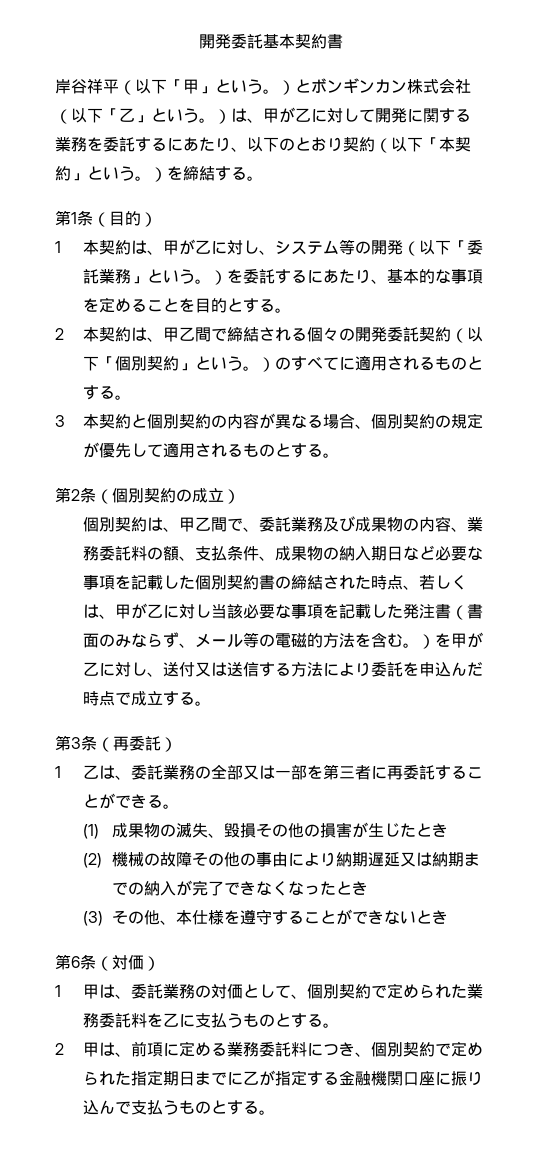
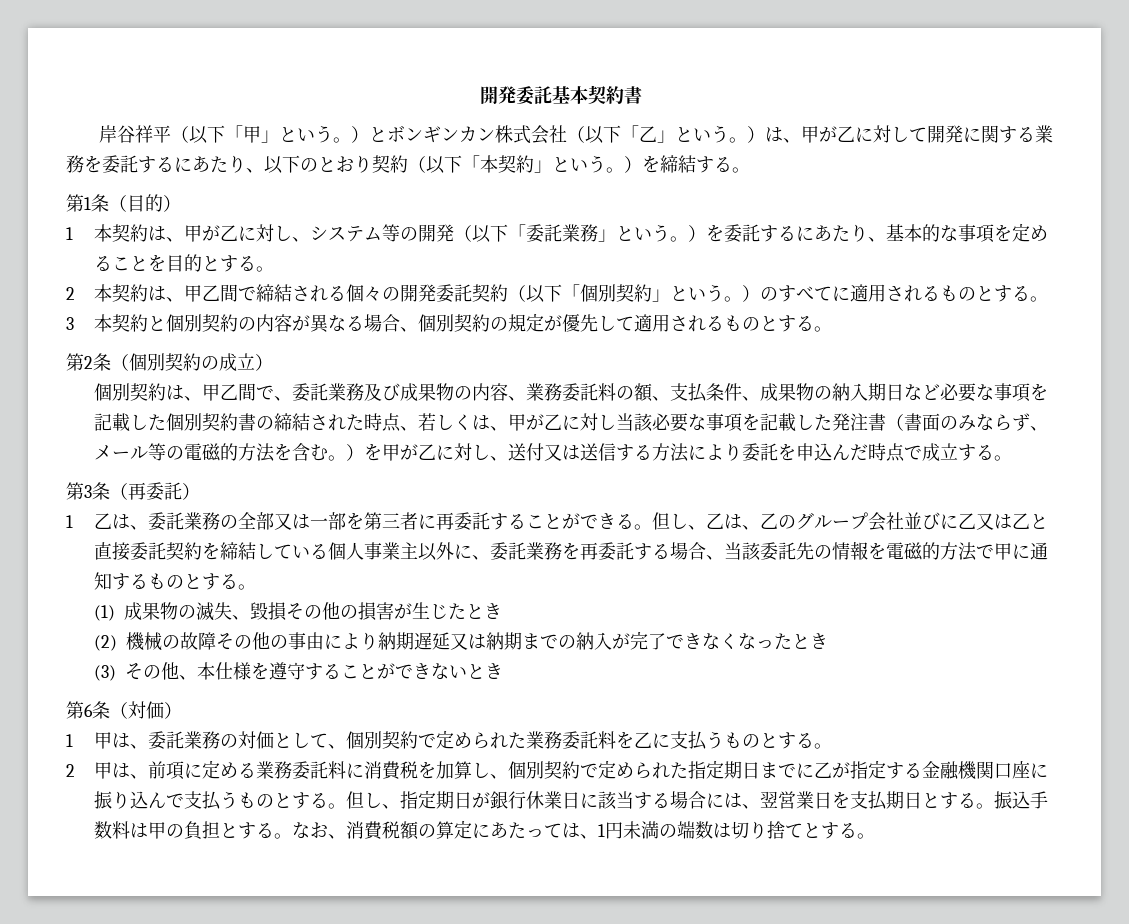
(180, 806) none -> [651,512,1048,531] [93,541,1048,561] [93,572,256,590] 但し、乙は、乙のグループ会社並びに乙又は乙と直接委託契約を締結している個人事業主以外に、委託業務を再委託する場合、当該委託先の情報を電磁的方法で甲に通知するものとする。
[323,1042,356,1056] つき -> [363,761,490,780] 消費税を加算し
(276, 1112) none -> [345,790,1048,810] [93,820,875,840] 但し、指定期日が銀行休業日に該当する場合には、翌営業日を支払期日とする。振込手数料は甲の負担とする。なお、消費税額の算定にあたっては、1円未満の端数は切り捨てとする。

